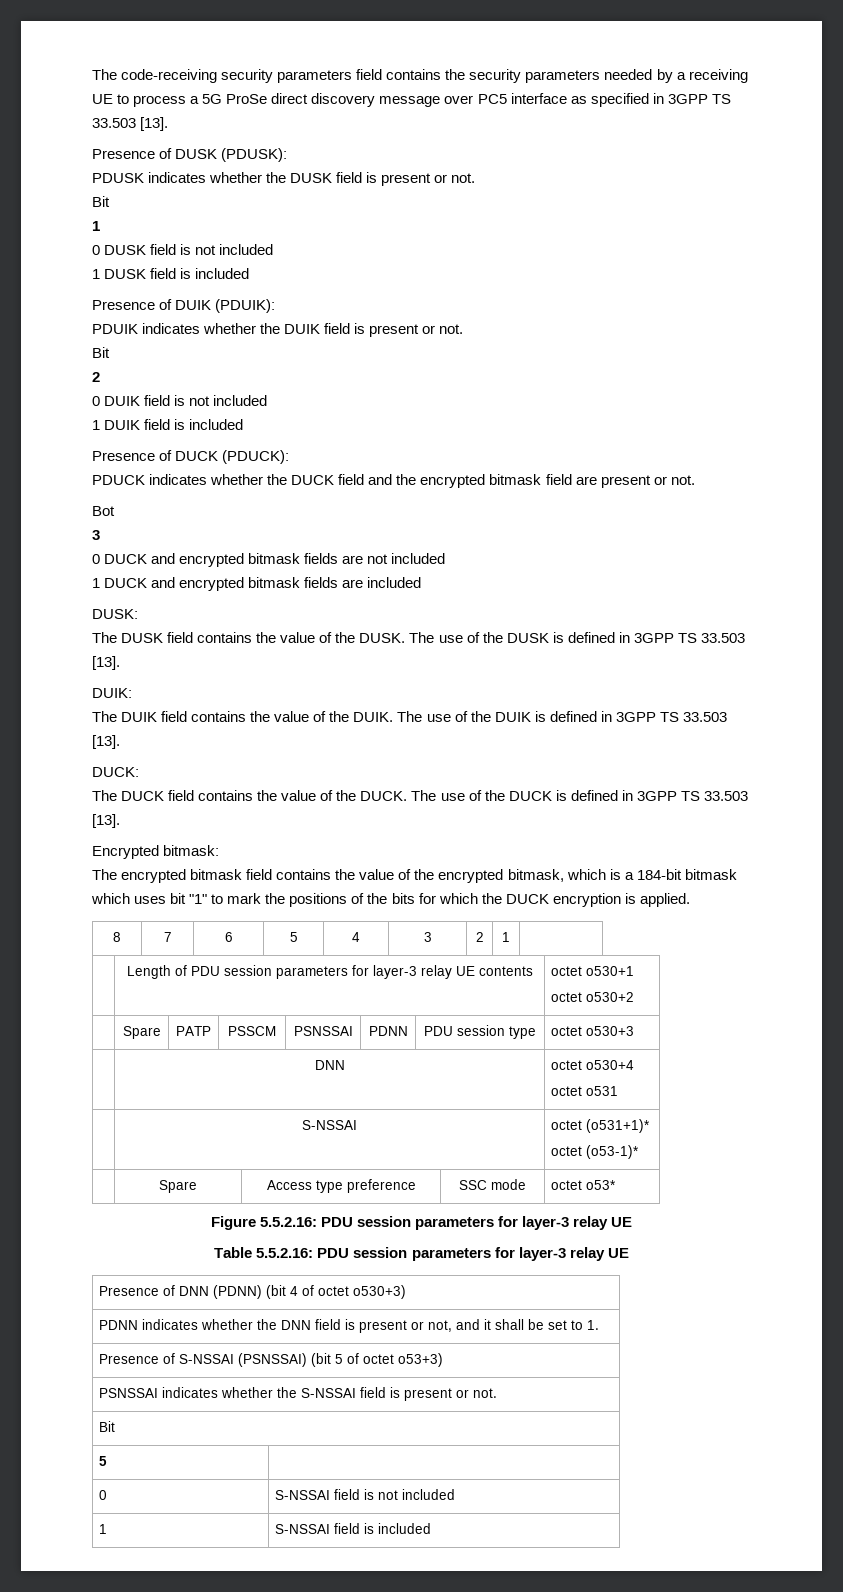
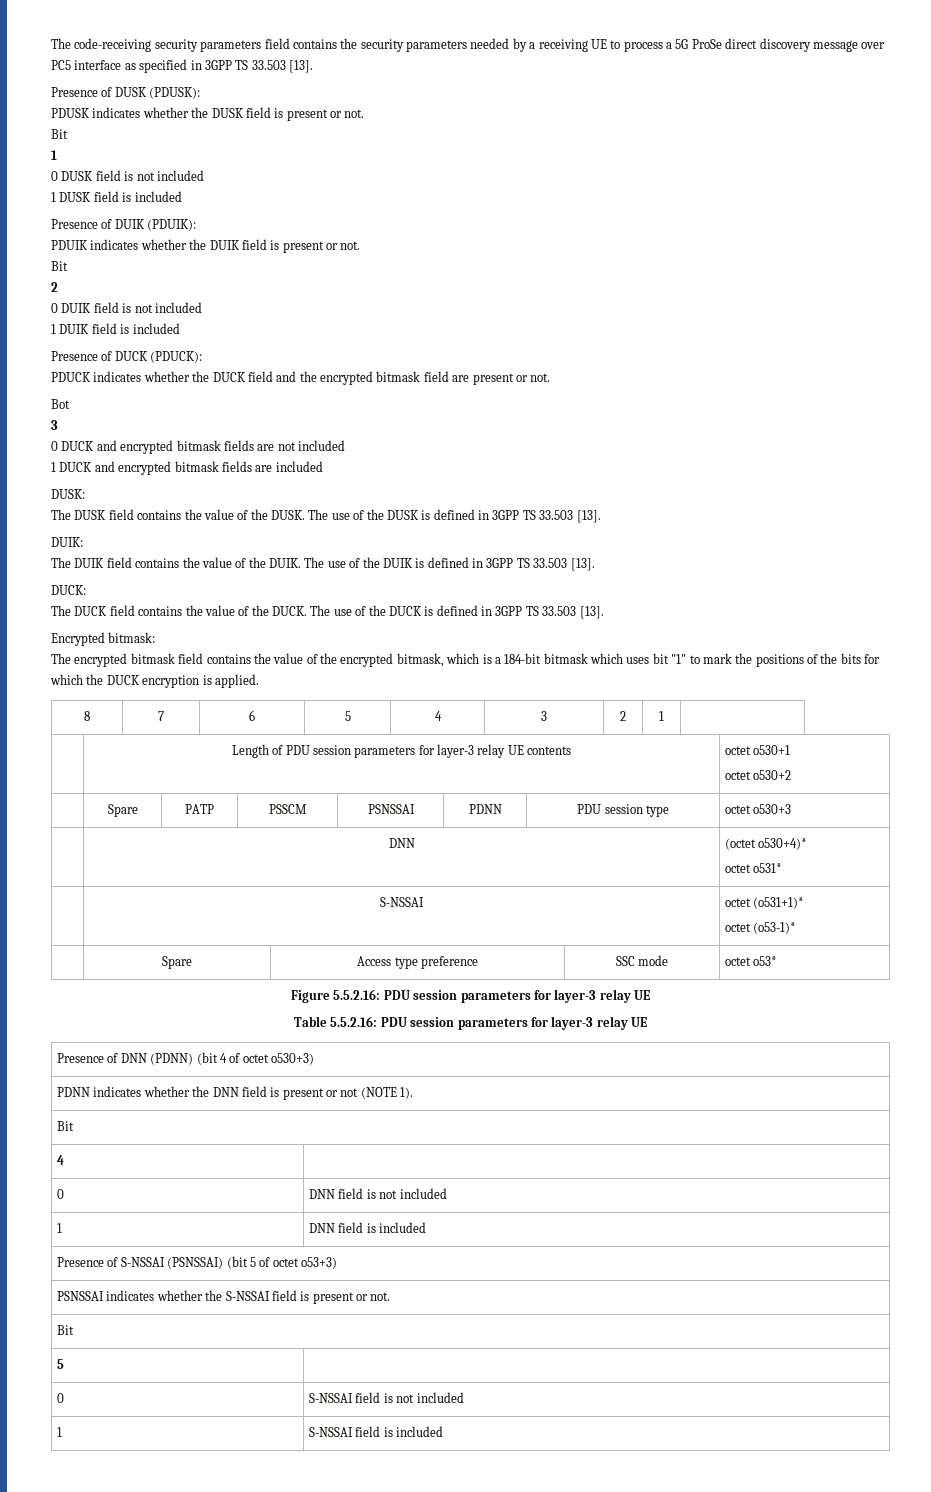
[551,1060,635,1070] [551,1086,619,1096] octet o530+4 // octet o531 -> [725,838,808,850] [725,863,783,873] (octet o530+4)* // octet o531*
[428,1319,600,1332] not, and it shall be set to 1. -> [340,1087,414,1099] [57,1121,75,1131] [57,1155,65,1165] [57,1189,65,1199] [309,1188,447,1199] [57,1223,63,1233] [309,1222,427,1233] not (NOTE 1). // Bit // 4 | // 0 | DNN field is not included // 1 | DNN field is included

